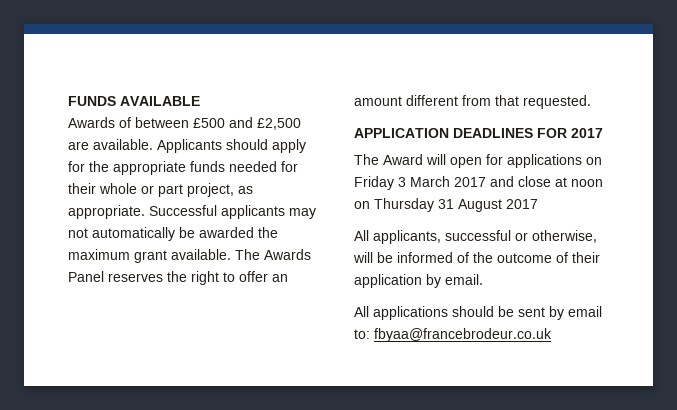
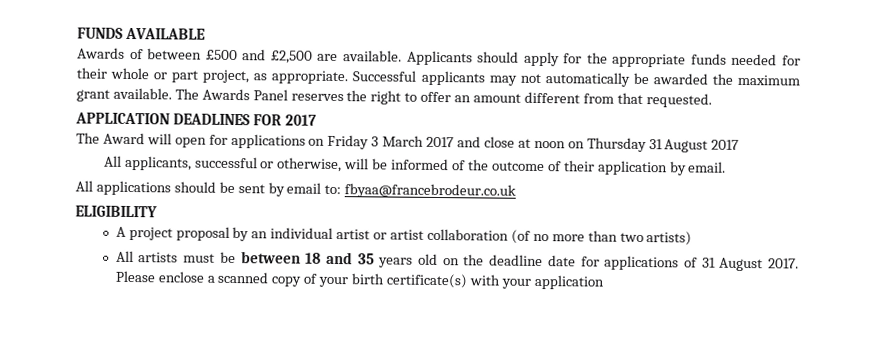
(552, 335) none -> [75,205,157,218] [115,226,693,246] [115,250,800,272] [114,270,605,290] // ELIGIBILITY // A project proposal by an individual artist or artist collaboration (of no more than two artists) // All artists must be between 18 and 35 years old on the deadline date for applications of 31 August 2017. Please enclose a scanned copy of your birth certificate(s) with your application

